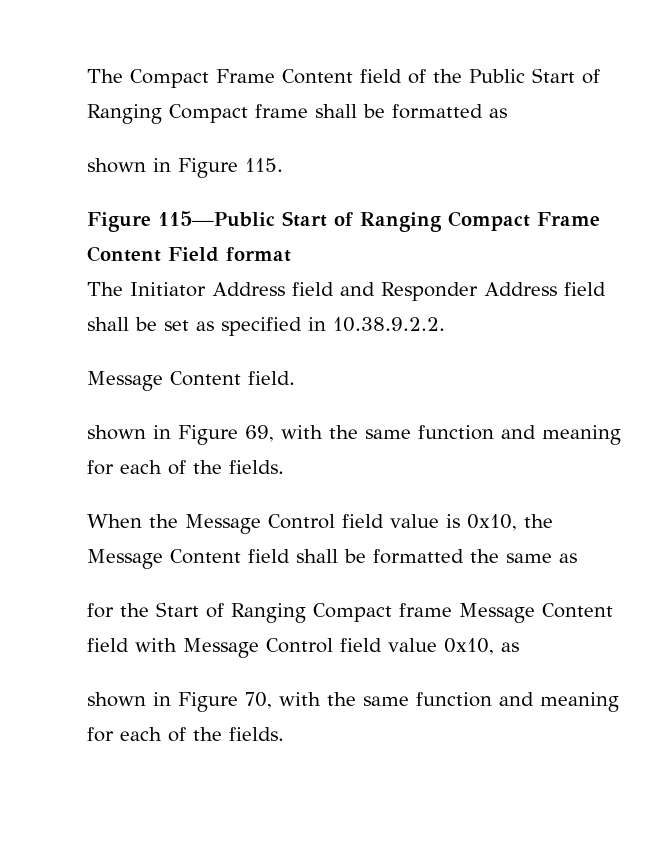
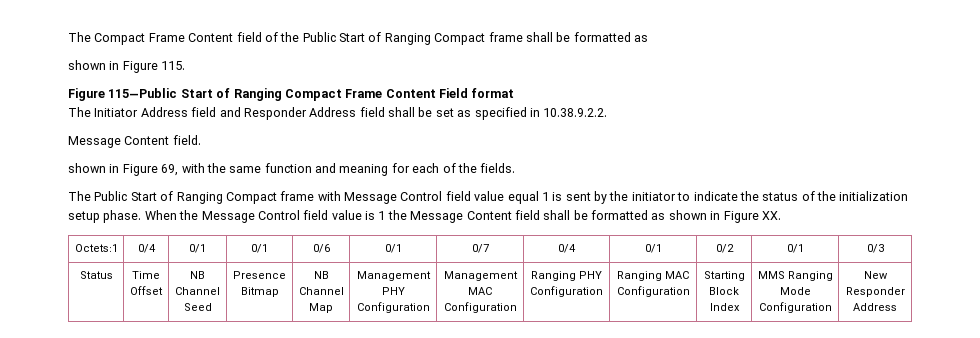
(284, 467) none -> [68,191,909,204] [68,210,142,223] The Public Start of Ranging Compact frame with Message Control field value equal 1 is sent by the initiator to indicate the status of the initialization setup phase.
[467,514,517,531] 0x10, -> [378,211,386,220] 1
[470,549,577,563] [87,602,613,623] [87,638,519,658] [87,692,619,712] [87,727,284,742] the same as // for the Start of Ranging Compact frame Message Content field with Message Control field value 0x10, as // shown in Figure 70, with the same function and meaning for each of the fields. -> [651,210,781,223] [74,244,118,252] [137,244,156,253] [189,244,206,253] [251,244,268,253] [312,244,330,253] [384,244,402,253] [471,244,489,253] [558,244,576,253] [644,244,662,253] [715,244,734,253] [786,244,804,253] [866,244,884,253] [79,271,113,279] [132,271,160,279] [130,286,163,295] [190,271,205,279] [175,287,220,295] [183,303,212,311] [233,271,286,279] [240,287,279,297] [313,271,329,279] [298,287,344,295] [309,303,333,313] [356,271,431,281] [381,287,405,295] [356,302,430,313] [443,271,518,281] [468,287,492,295] [443,302,517,313] [531,271,602,281] [530,286,603,297] [617,271,689,281] [616,286,690,297] [703,271,745,281] [709,287,739,295] [709,303,740,311] [757,271,833,281] [779,287,811,295] [758,302,832,313] [863,271,888,279] [845,287,905,297] [853,303,897,311] as shown in Figure XX. // Octets:1 | 0/4 | 0/1 | 0/1 | 0/6 | 0/1 | 0/7 | 0/4 | 0/1 | 0/2 | 0/1 | 0/3 // Status | Time Offset | NB Channel Seed | Presence Bitmap | NB Channel Map | Management PHY Configuration | Management MAC Configuration | Ranging PHY Configuration | Ranging MAC Configuration | Starting Block Index | MMS Ranging Mode Configuration | New Responder Address

